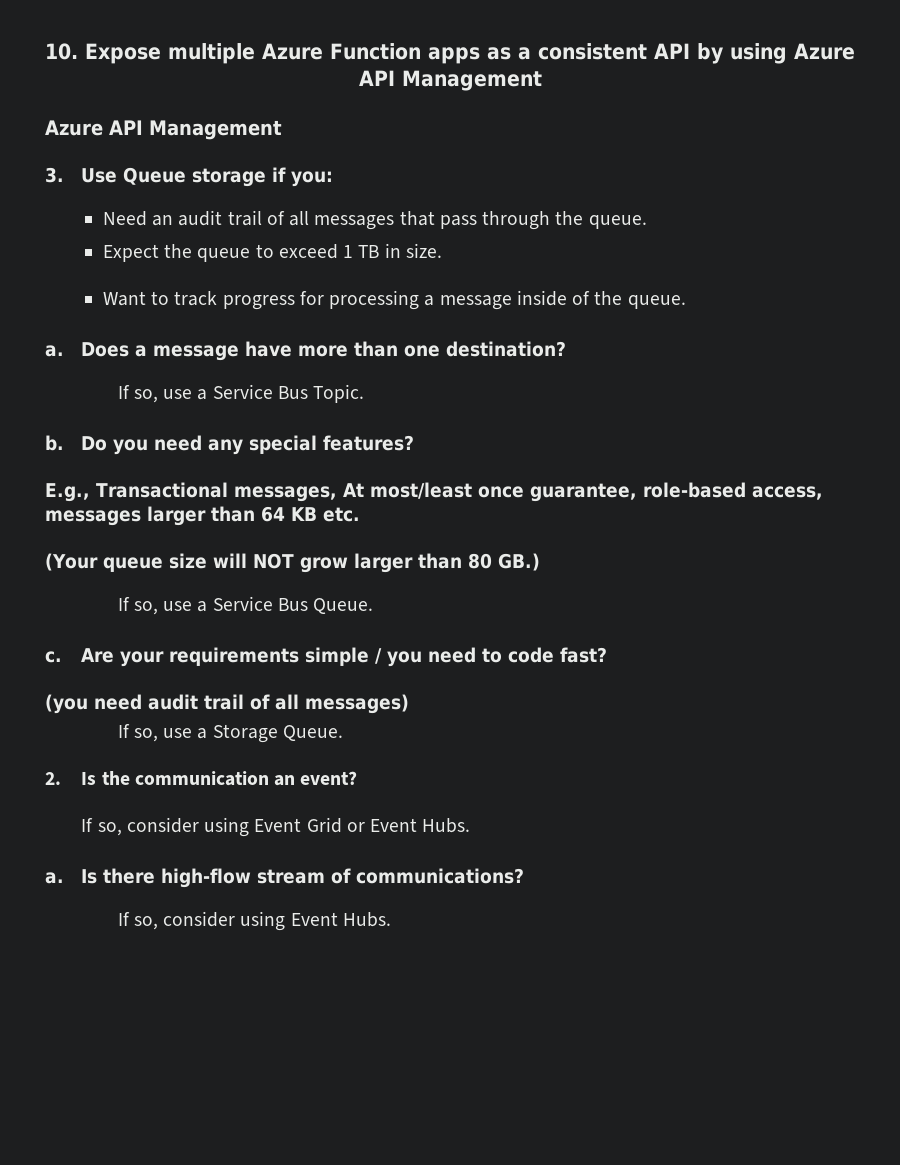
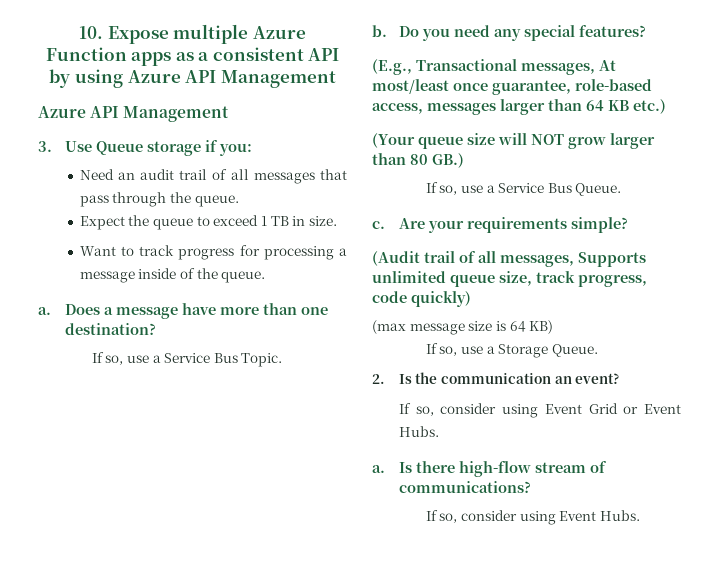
[45,483,90,502] E.g., -> [372,59,412,75] (E.g.,
[323,507,360,522] etc. -> [633,99,666,114] etc.)
[305,647,608,667] [45,694,409,714] simple / you need to code fast? // (you need audit trail of all messages) -> [570,217,628,233] [372,251,646,267] [372,271,647,287] [372,291,471,307] [372,320,554,335] simple? // (Audit trail of all messages, Supports unlimited queue size, track progress, code quickly) // (max message size is 64 KB)

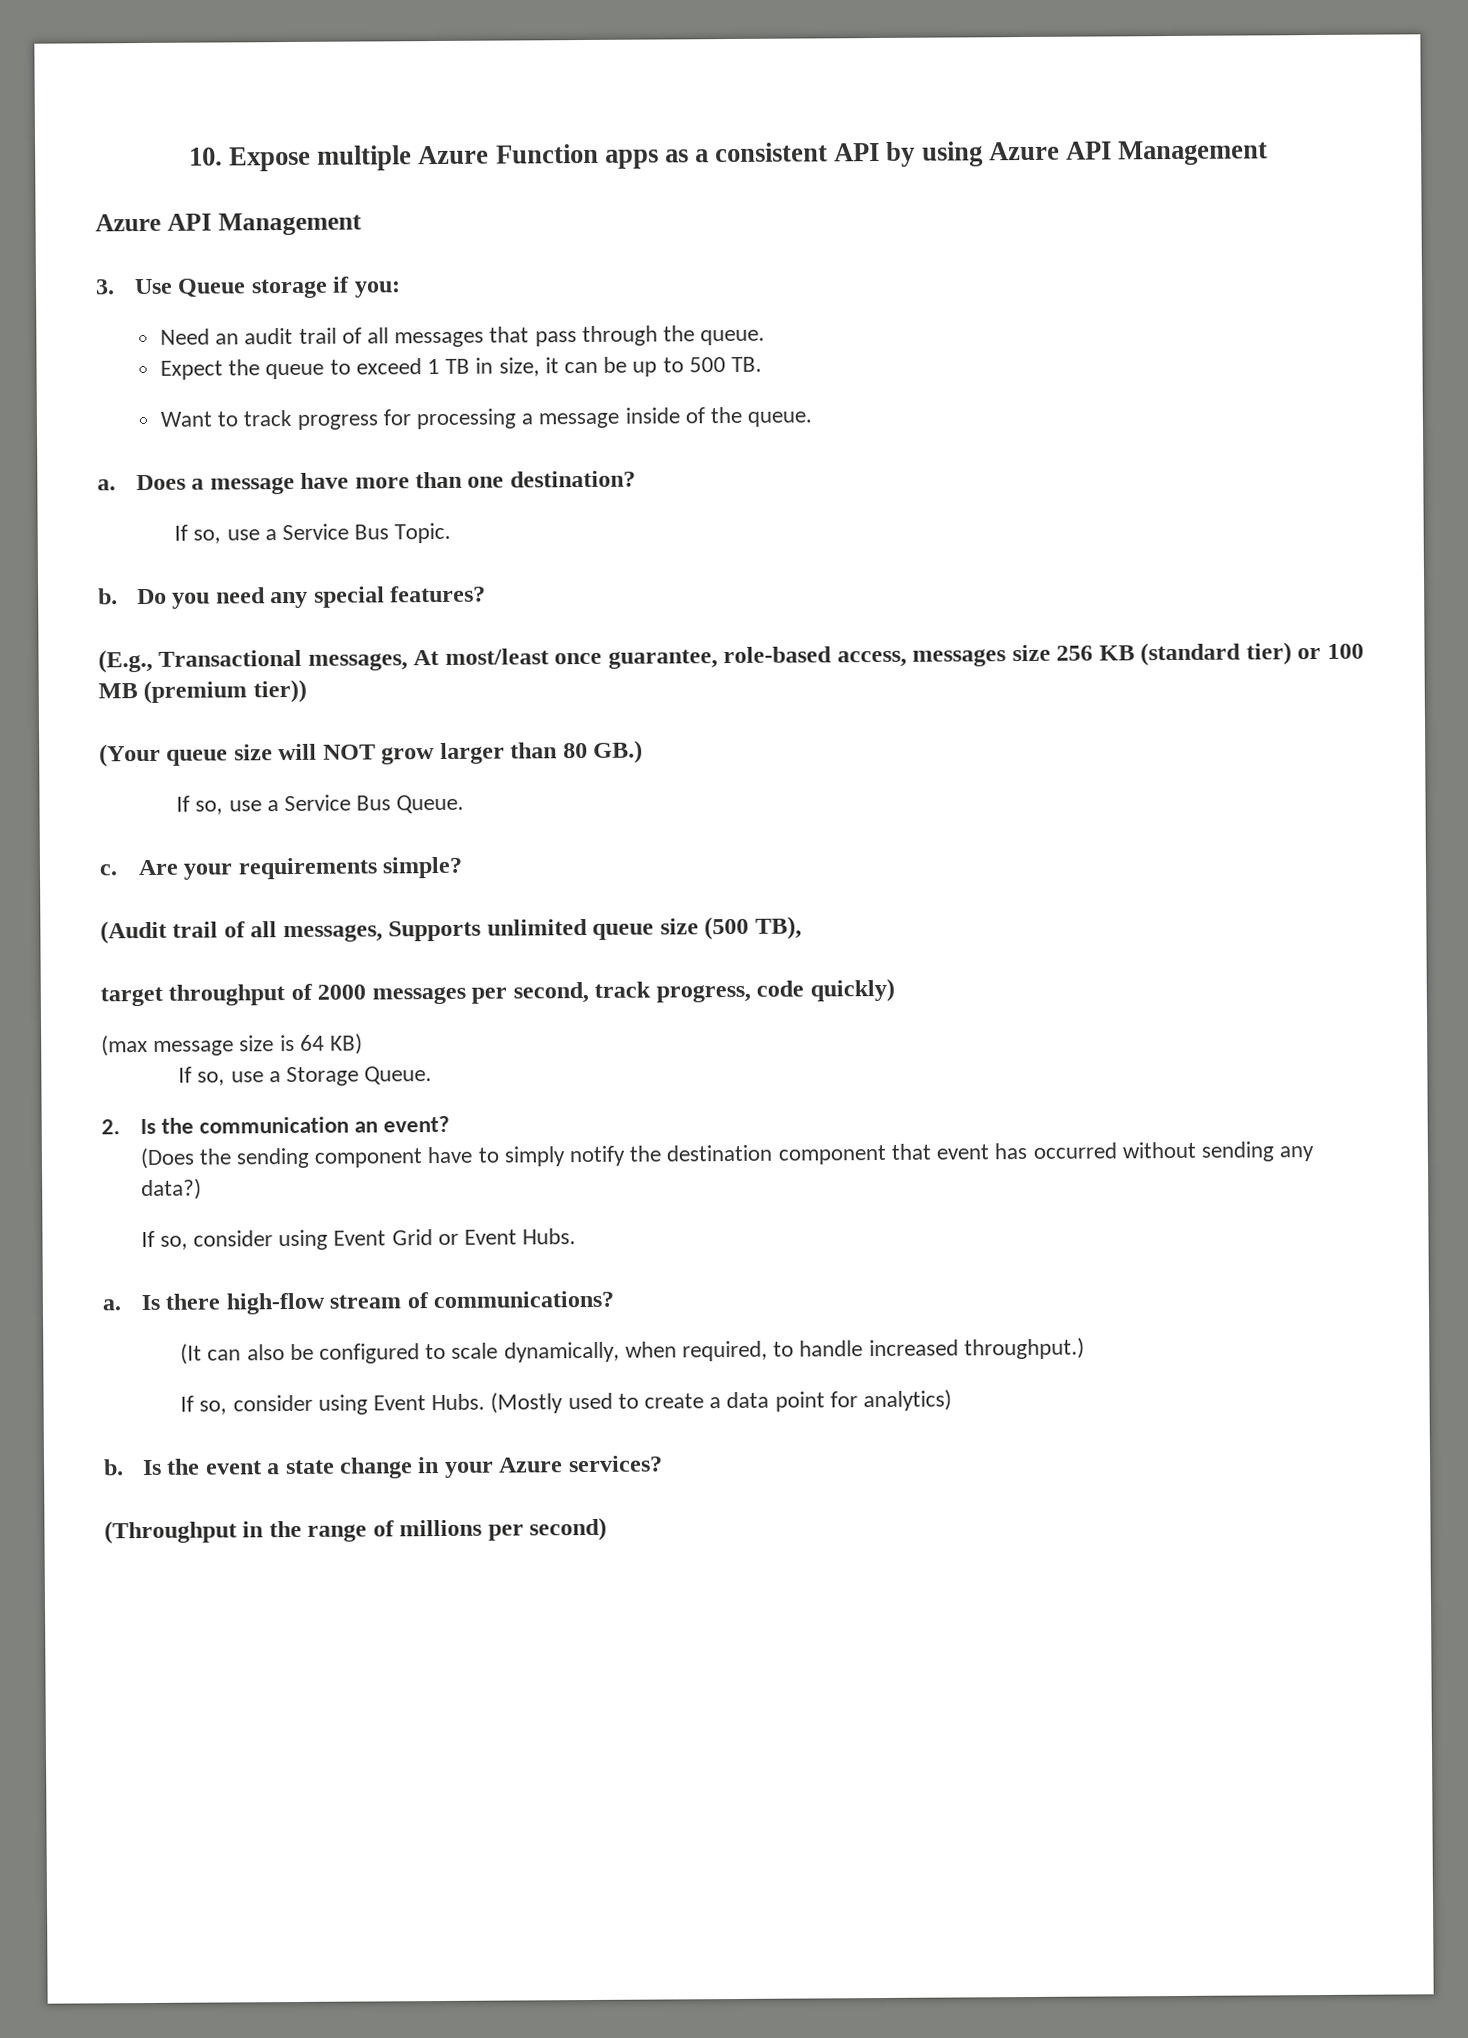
[308,216,337,226] size. -> [498,356,763,377] size, it can be up to 500 TB.
[500,99,666,115] larger than 64 KB etc.) -> [1011,642,1364,667] [98,679,307,705] size 256 KB (standard tier) or 100 MB (premium tier))
[499,271,532,286] size, -> [659,916,802,941] [100,981,589,1007] size (500 TB), // target throughput of 2000 messages per second,
(620, 378) none -> [139,1141,1315,1170] [140,1178,202,1201] // (Does the sending component have to simply notify the destination component that event has occurred without sending any data?)
(531, 487) none -> [180,1337,1085,1365] // (It can also be configured to scale dynamically, when required, to handle increased throughput.)
(640, 515) none -> [490,1389,953,1414] [103,1455,663,1479] [104,1517,608,1545] (Mostly used to create a data point for analytics) // b. Is the event a state change in your Azure services? // (Throughput in the range of millions per second)

